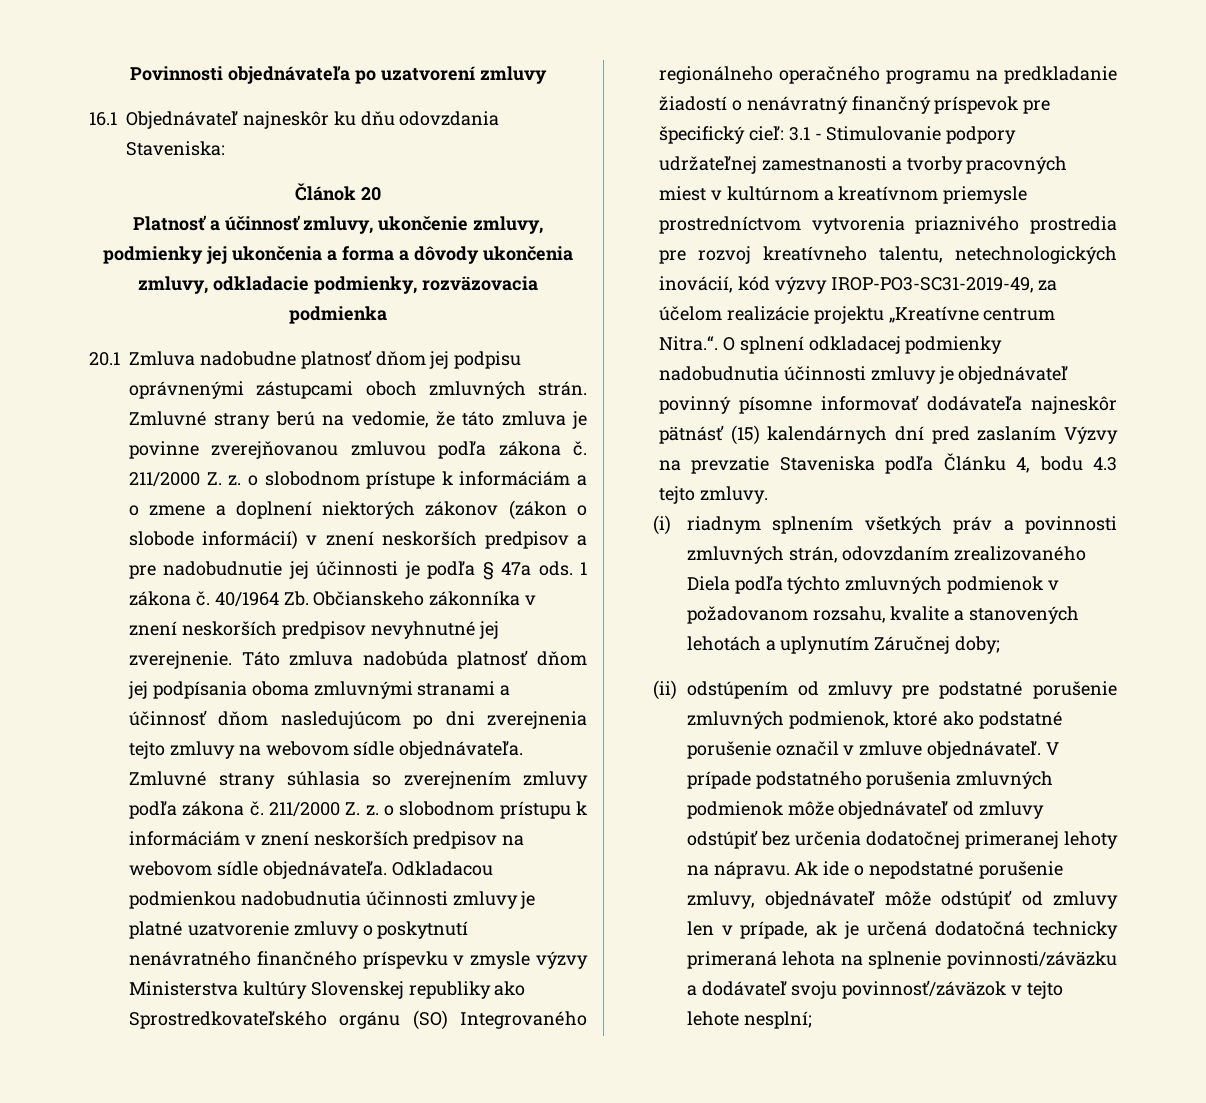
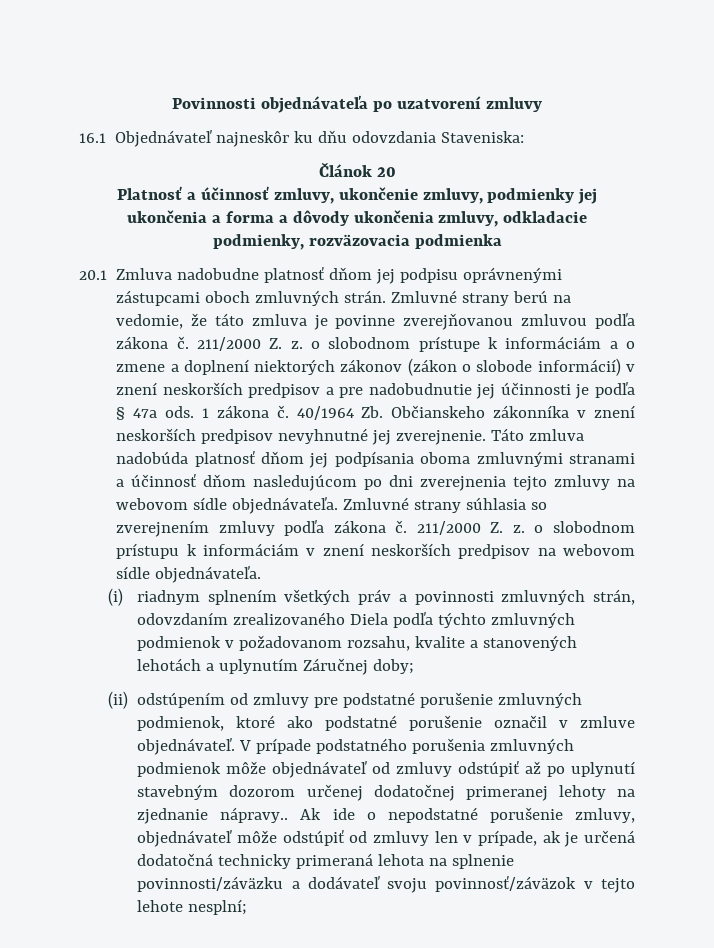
[391,861,493,876] [129,891,536,909] [129,921,469,939] [129,951,588,969] [129,981,526,999] [129,1010,587,1030] [659,66,1117,84] [659,96,1051,114] [659,126,1017,144] [659,156,1068,174] [659,186,1028,204] [659,216,1117,234] [659,246,1117,264] [659,276,1058,294] [659,306,1056,324] [659,336,1003,354] [659,366,1069,384] [659,395,1117,414] [659,425,1118,445] [659,453,1117,474] [659,486,768,504] Odkladacou podmienkou nadobudnutia účinnosti zmluvy je platné uzatvorenie zmluvy o poskytnutí nenávratného finančného príspevku v zmysle výzvy Ministerstva kultúry Slovenskej republiky ako Sprostredkovateľského orgánu (SO) Integrovaného regionálneho operačného programu na predkladanie žiadostí o nenávratný finančný príspevok pre špecifický cieľ: 3.1 - Stimulovanie podpory udržateľnej zamestnanosti a tvorby pracovných miest v kultúrnom a kreatívnom priemysle prostredníctvom vytvorenia priaznivého prostredia pre rozvoj kreatívneho talentu, netechnologických inovácií, kód výzvy IROP-PO3-SC31-2019-49, za účelom realizácie projektu „Kreatívne centrum Nitra.“. O splnení odkladacej podmienky nadobudnutia účinnosti zmluvy je objednávateľ povinný písomne informovať dodávateľa najneskôr pätnásť (15) kalendárnych dní pred zaslaním Výzvy na prevzatie Staveniska podľa Článku 4, bodu 4.3 tejto zmluvy. -> (262, 574) none
[760,831,861,846] bez určenia -> [525,761,635,777] [137,784,363,801] až po uplynutí stavebným dozorom určenej
[713,861,790,879] nápravu. -> [137,807,289,824] zjednanie nápravy..

